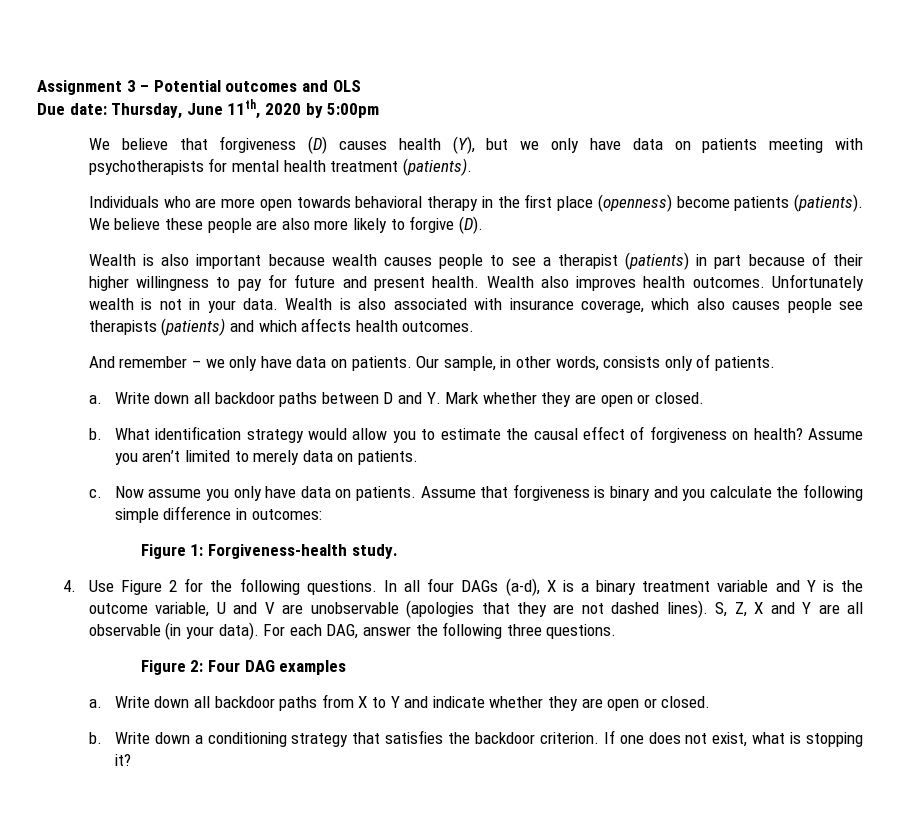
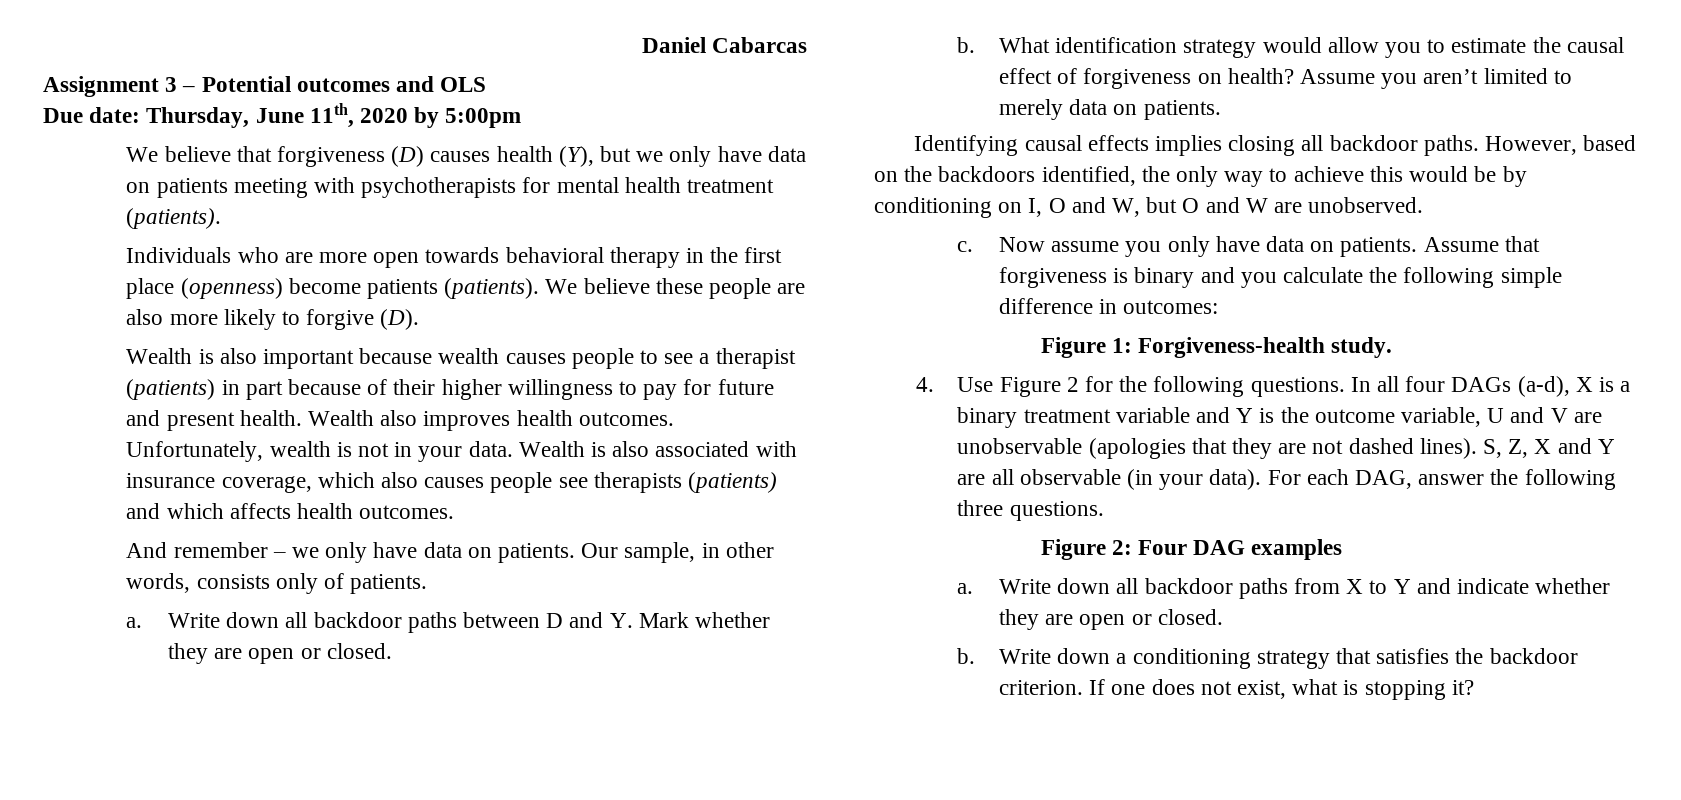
(37, 87) none -> [641,37,807,53] Daniel Cabarcas //
[772,274,864,291] Unfortunately -> [126,441,264,462] Unfortunately,
(418, 457) none -> [914,135,1637,156] [874,166,1527,187] [874,197,1424,218] // Identifying causal effects implies closing all backdoor paths. However, based on the backdoors identified, the only way to achieve this would be by conditioning on I, O and W, but O and W are unobserved.

